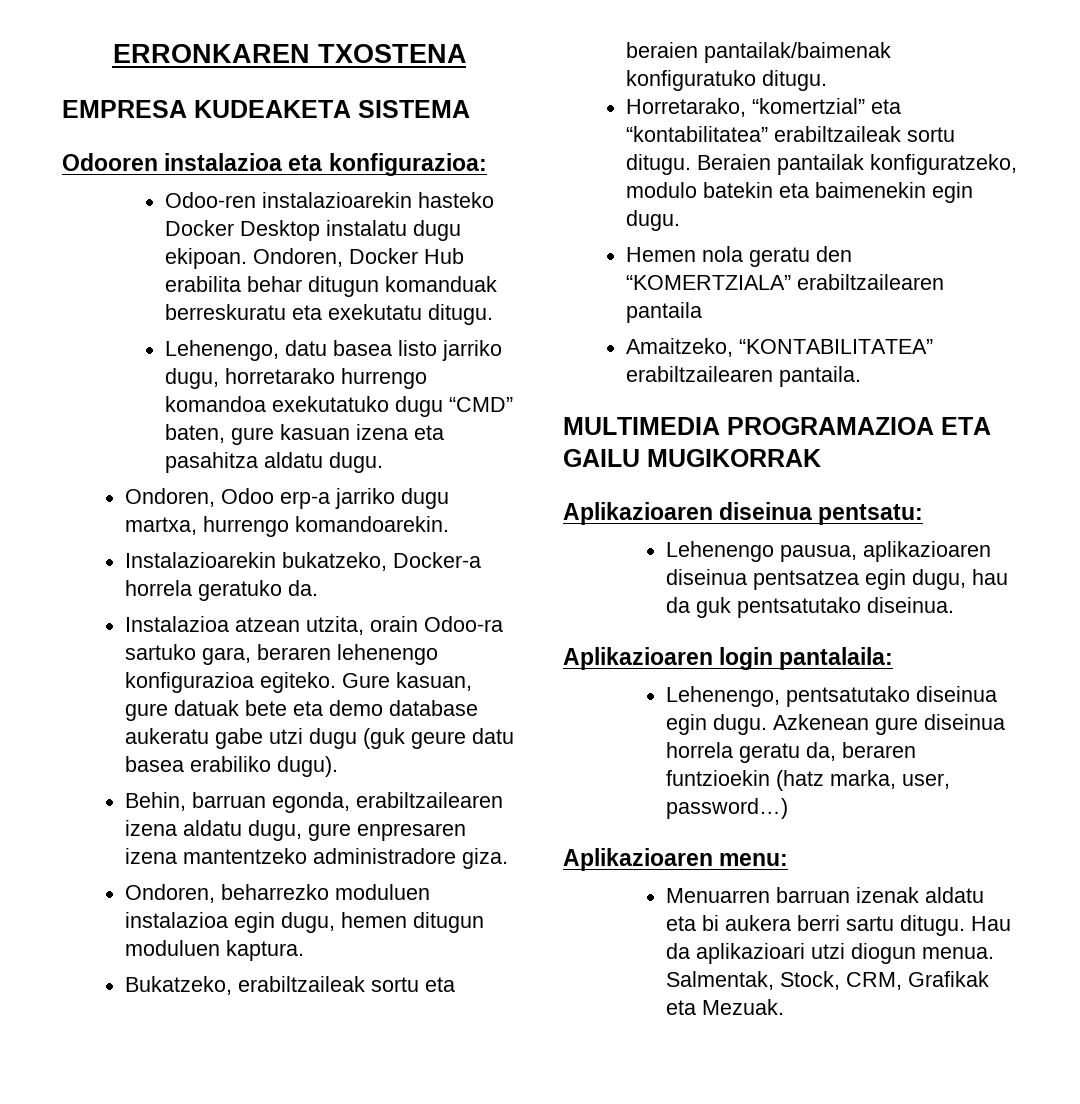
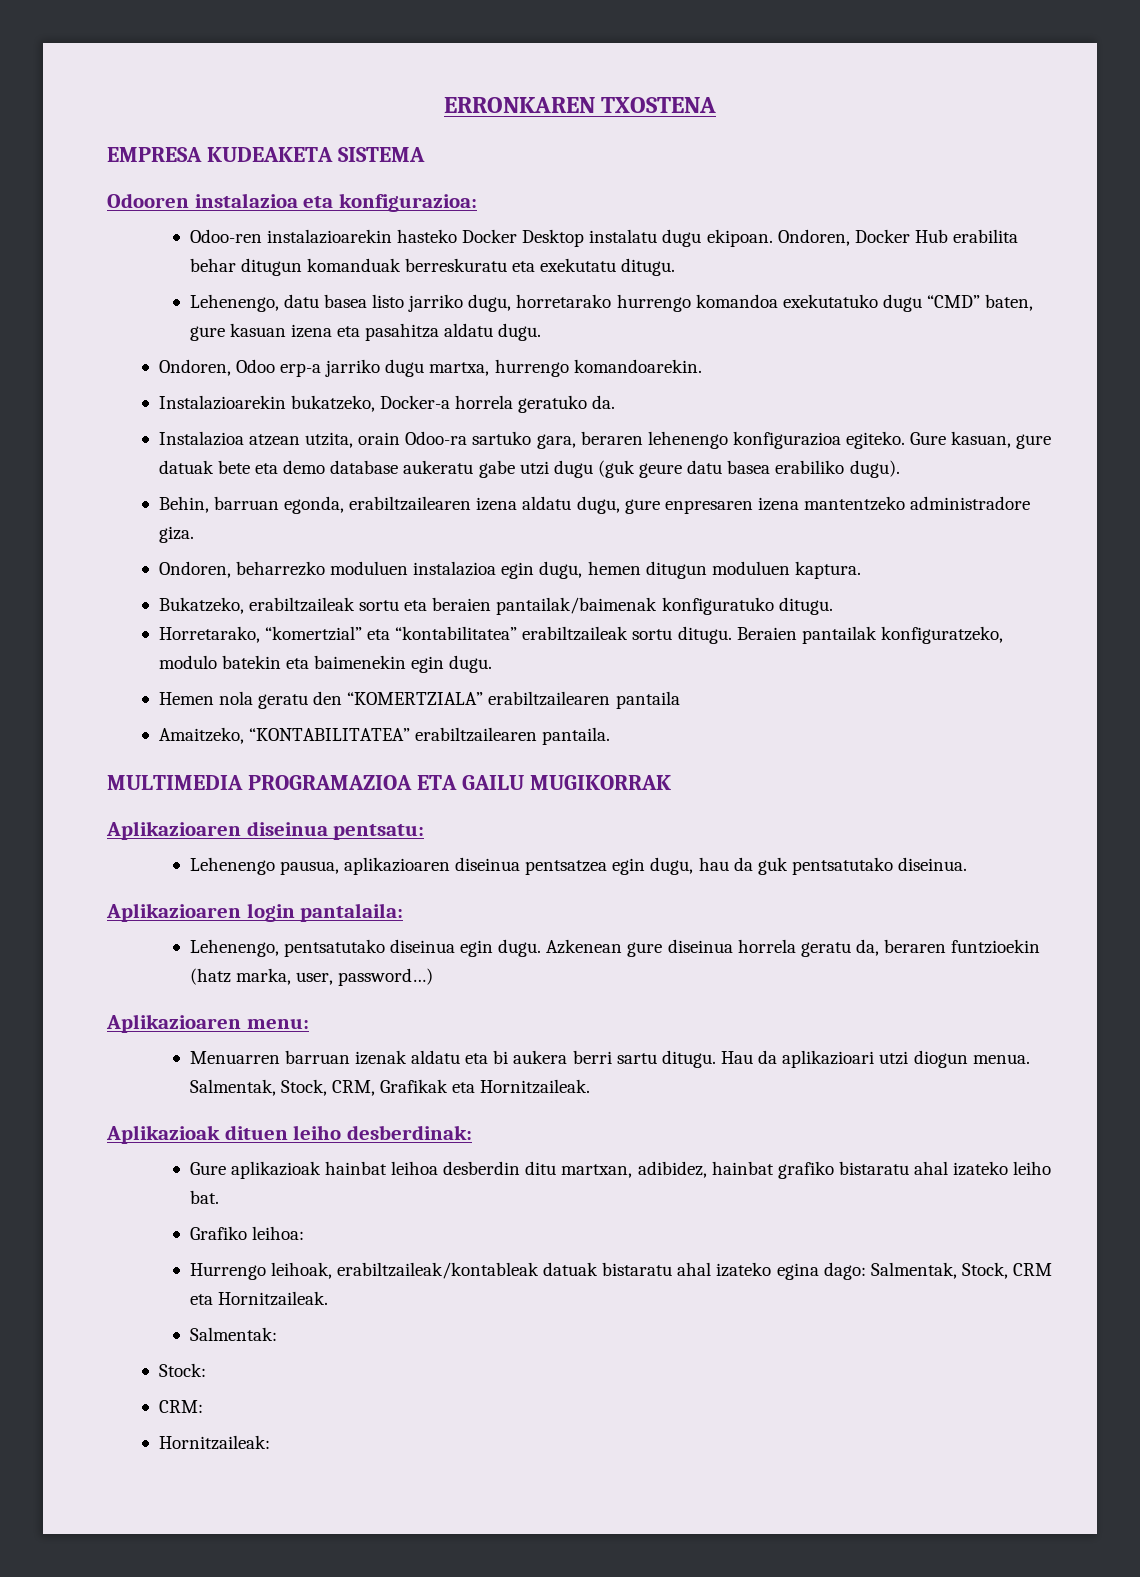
[702,999,785,1015] Mezuak. -> [480,1079,591,1094] [106,1125,472,1144] [189,1161,1052,1179] [189,1190,219,1204] [189,1226,304,1240] [189,1262,1053,1280] [189,1291,328,1306] [189,1327,277,1341] [158,1363,206,1377] [158,1400,203,1413] [158,1435,270,1450] Hornitzaileak. // Aplikazioak dituen leiho desberdinak: // Gure aplikazioak hainbat leihoa desberdin ditu martxan, adibidez, hainbat grafiko bistaratu ahal izateko leiho bat. // Grafiko leihoa: // Hurrengo leihoak, erabiltzaileak/kontableak datuak bistaratu ahal izateko egina dago: Salmentak, Stock, CRM eta Hornitzaileak. // Salmentak: // Stock: // CRM: // Hornitzaileak:

